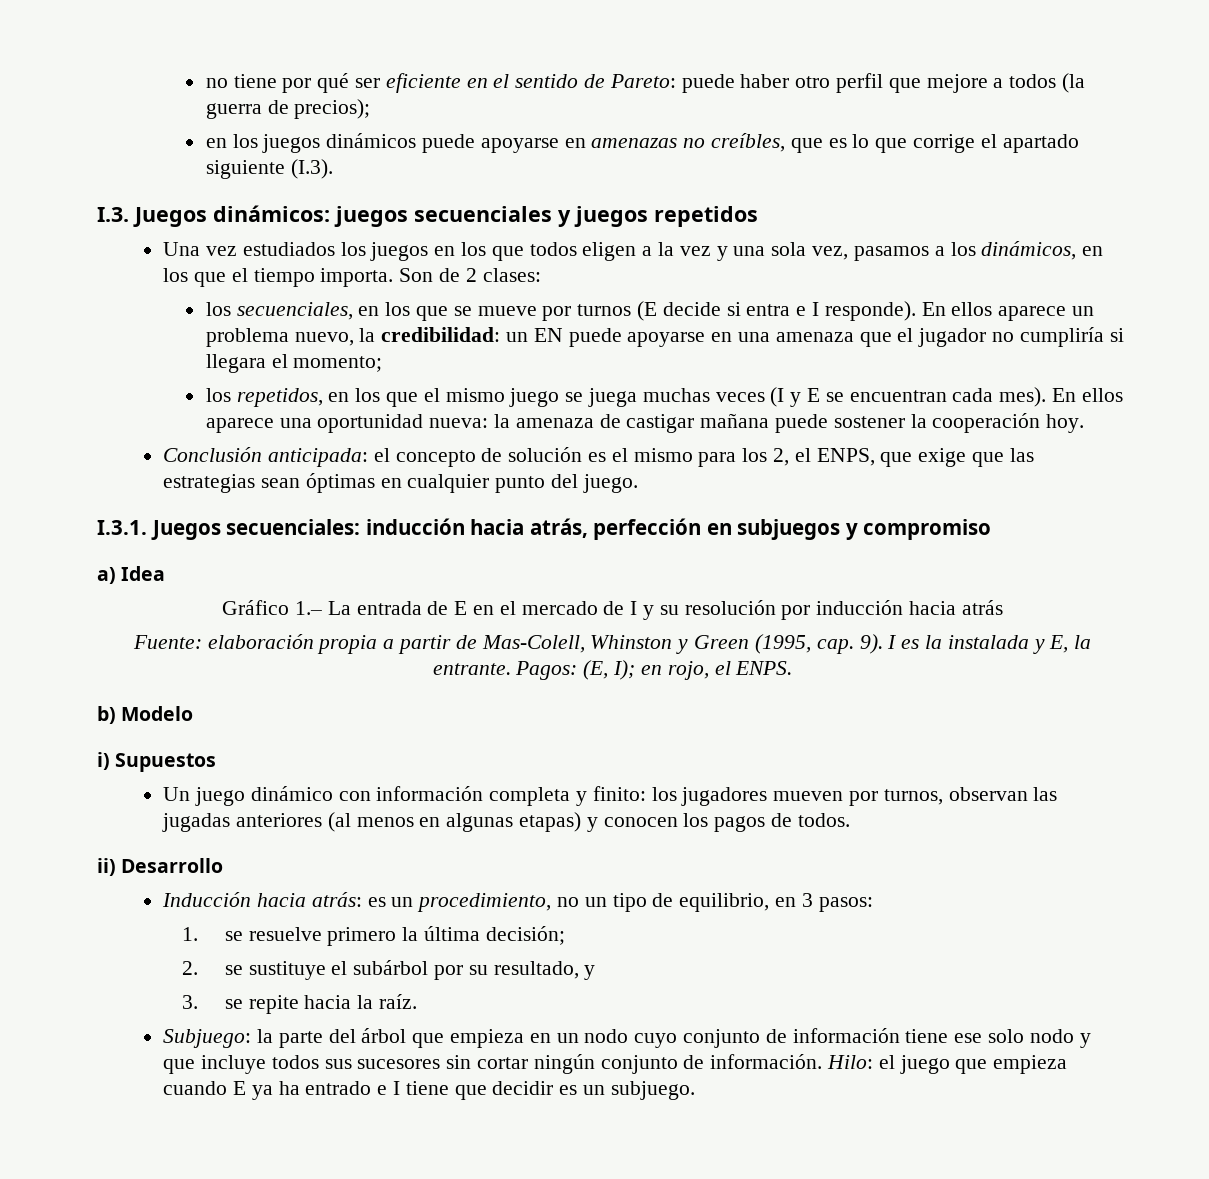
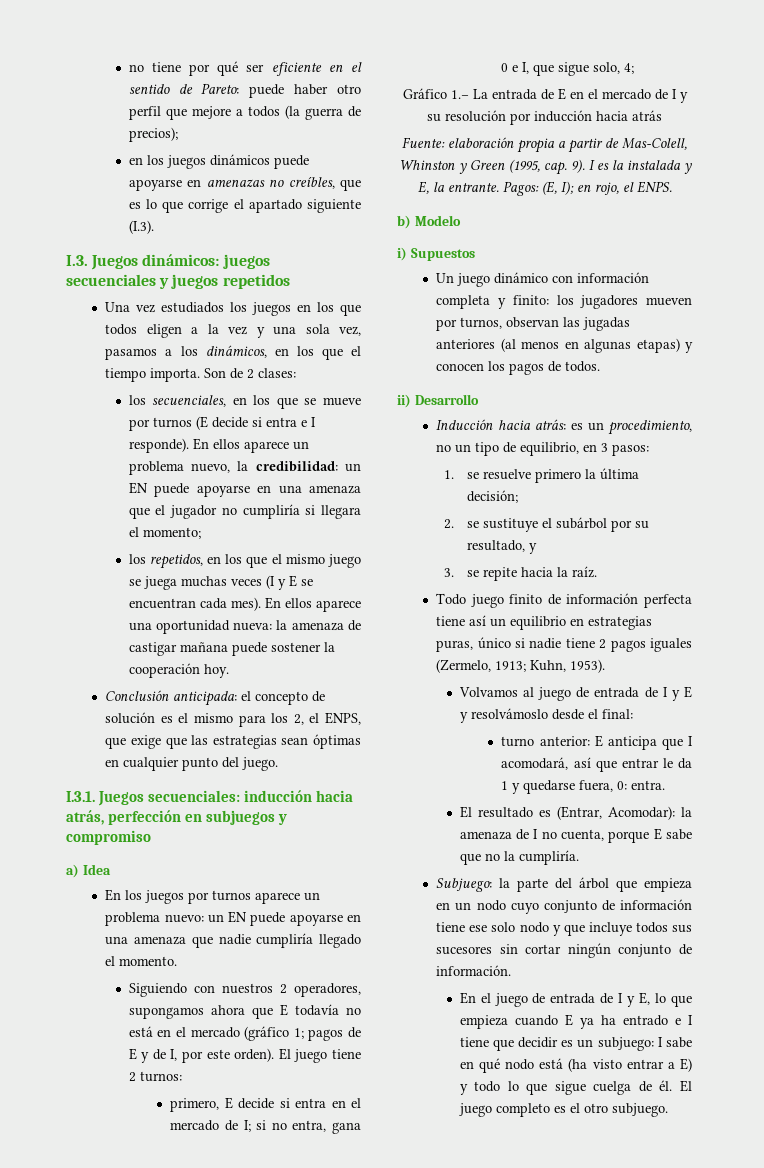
(166, 573) none -> [105,889,321,904] [105,911,362,926] [105,933,361,948] [105,956,178,966] [128,983,361,997] [128,1004,362,1019] [128,1026,361,1041] [128,1048,361,1063] [128,1071,182,1082] [170,1097,362,1112] [170,1120,361,1134] [501,62,635,76] // En los juegos por turnos aparece un problema nuevo: un EN puede apoyarse en una amenaza que nadie cumpliría llegado el momento. // Siguiendo con nuestros 2 operadores, supongamos ahora que E todavía no está en el mercado (gráfico 1; pagos de E y de I, por este orden). El juego tiene 2 turnos: // primero, E decide si entra en el mercado de I; si no entra, gana 0 e I, que sigue solo, 4;
(417, 1001) none -> [436,593,692,608] [436,615,653,630] [436,637,692,652] [436,659,606,673] [458,686,692,701] [459,708,633,723] [501,735,693,750] [501,757,692,772] [501,780,666,794] [459,806,692,820] [459,828,692,843] [459,850,579,865] // Todo juego finito de información perfecta tiene así un equilibrio en estrategias puras, único si nadie tiene 2 pagos iguales (Zermelo, 1913; Kuhn, 1953). // Volvamos al juego de entrada de I y E y resolvámoslo desde el final: // turno anterior: E anticipa que I acomodará, así que entrar le da 1 y quedarse fuera, 0: entra. // El resultado es (Entrar, Acomodar): la amenaza de I no cuenta, porque E sabe que no la cumpliría.
[827,1055,874,1069] Hilo: -> [459,992,476,1004] // En
(950, 1064) none -> [532,992,667,1007] de entrada de I y E, lo
(606, 1090) none -> [597,1037,692,1051] [459,1058,692,1073] [459,1080,692,1095] [458,1103,608,1117] subjuego: I sabe en qué nodo está (ha visto entrar a E) y todo lo que sigue cuelga de él. El juego completo es el otro

